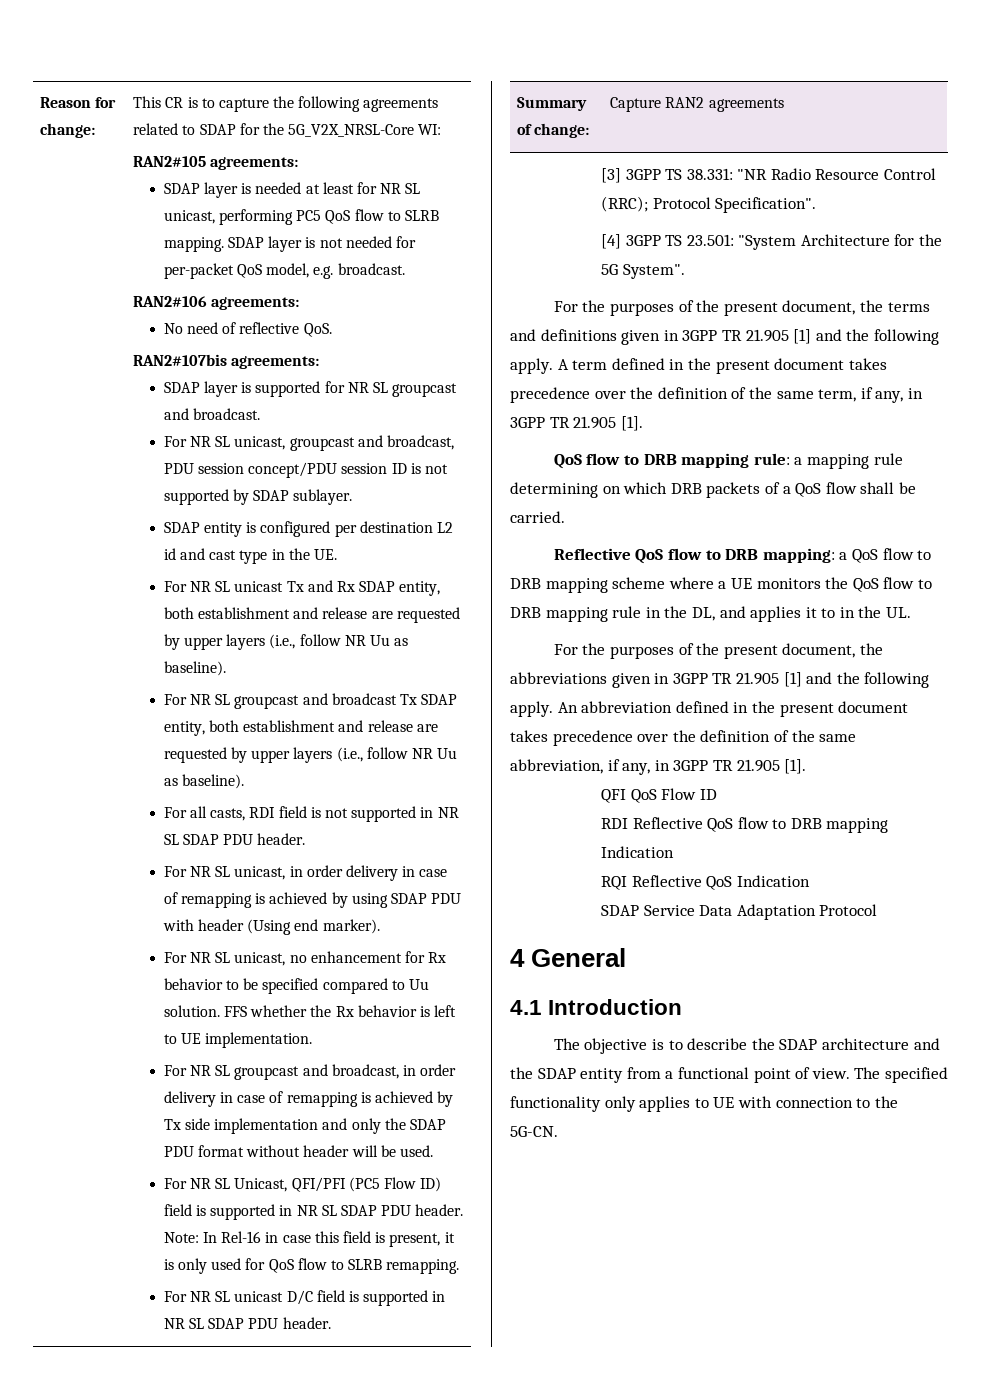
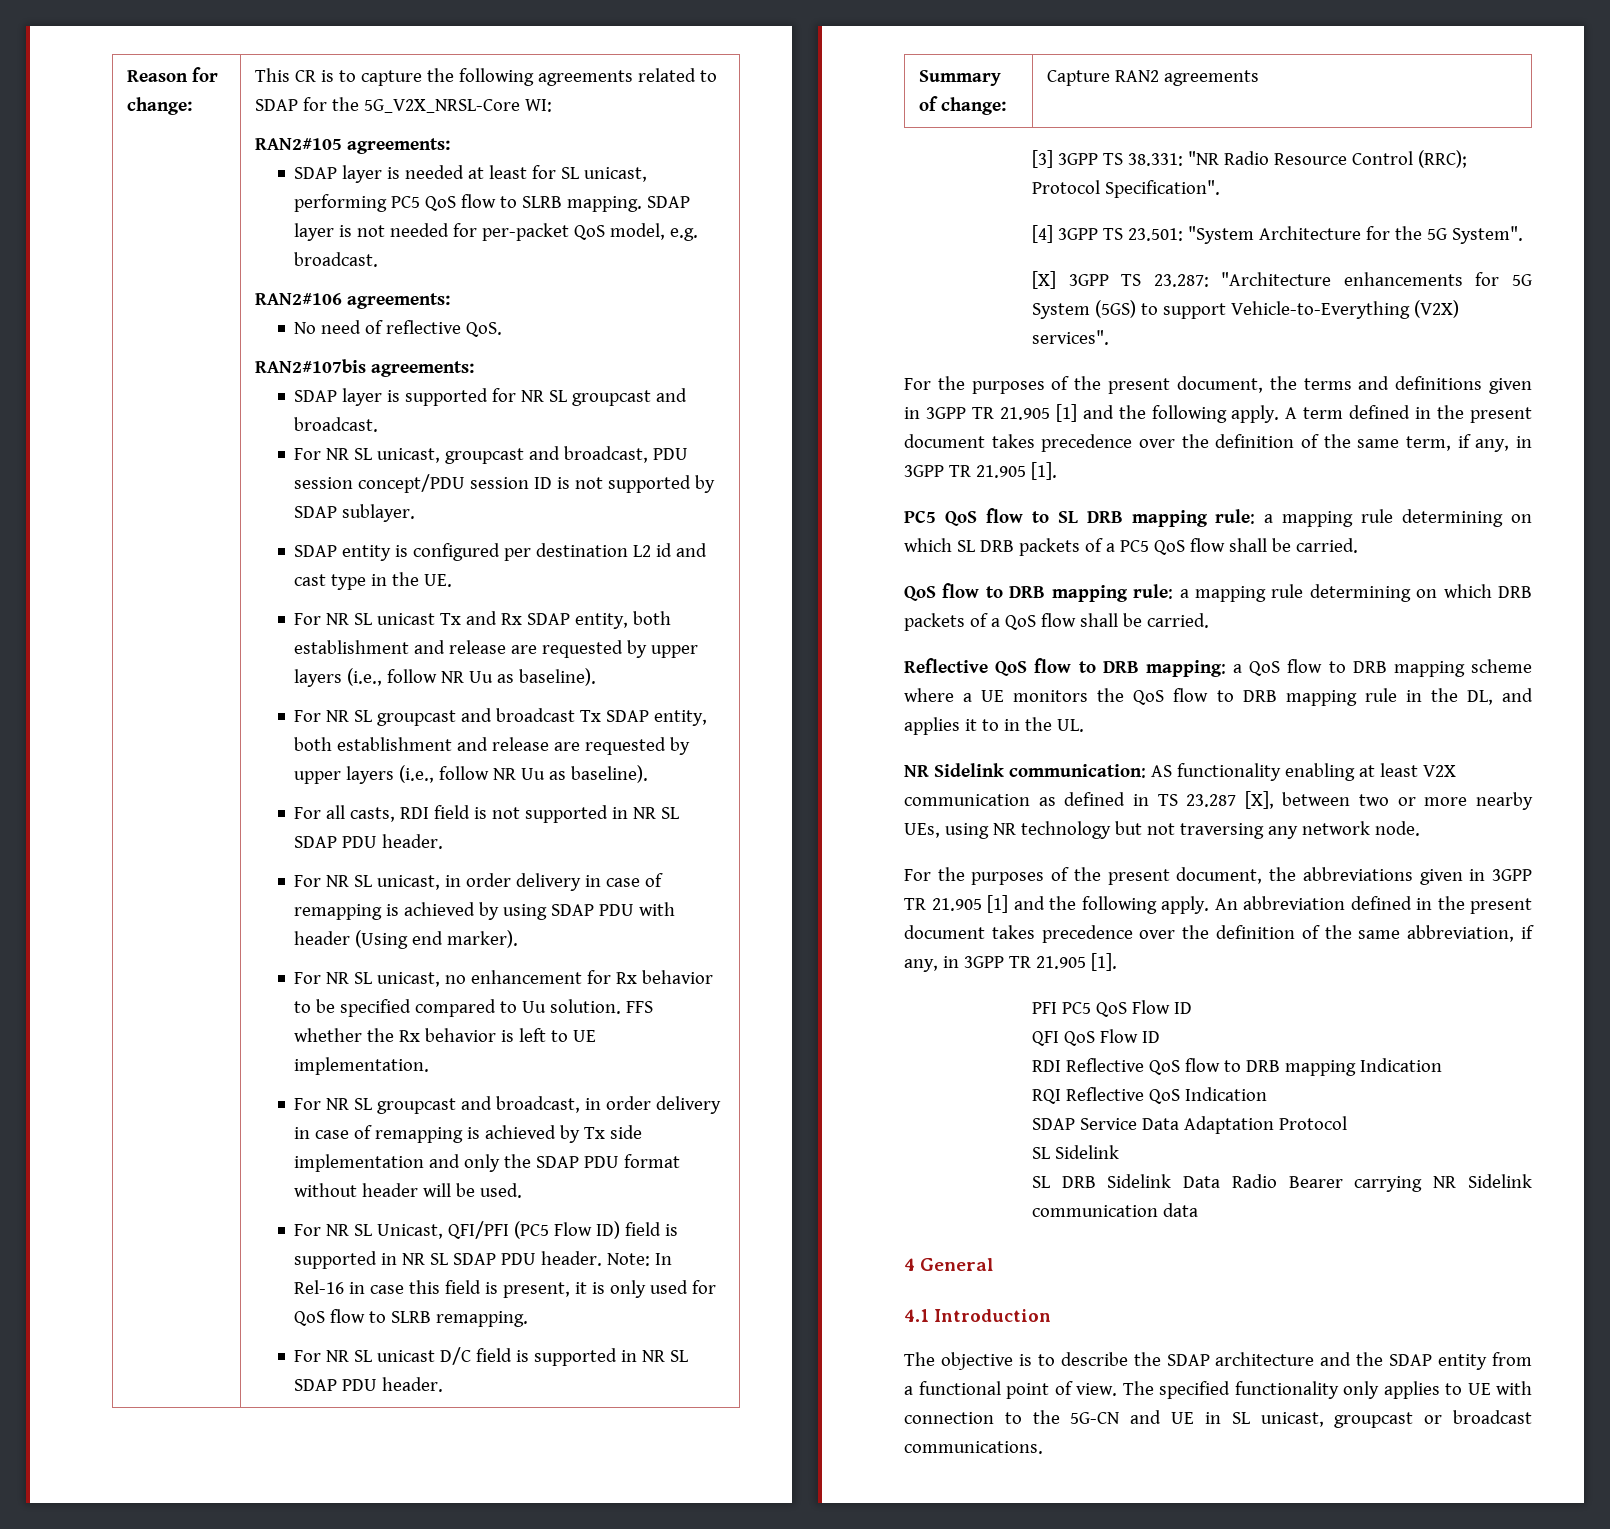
[380,183,402,194] NR -> (557, 172) none
(685, 271) none -> [1031,271,1532,289] [1031,300,1459,319] [1031,330,1109,345] // [X] 3GPP TS 23.287: "Architecture enhancements for 5G System (5GS) to support Vehicle-to-Everything (V2X) services".
(643, 423) none -> [904,508,1532,527] [904,538,1358,556] // PC5 QoS flow to SL DRB mapping rule: a mapping rule determining on which SL DRB packets of a PC5 QoS flow shall be carried.
(912, 612) none -> [904,763,1456,781] [904,791,1533,810] [904,821,1420,839] // NR Sidelink communication: AS functionality enabling at least V2X communication as defined in TS 23.287 [X], between two or more nearby UEs, using NR technology but not traversing any network node.
(807, 766) none -> [1031,1000,1192,1017] // PFI PC5 QoS Flow ID
(878, 910) none -> [1031,1145,1119,1159] [1031,1174,1532,1192] [1031,1203,1198,1217] // SL Sidelink // SL DRB Sidelink Data Radio Bearer carrying NR Sidelink communication data
[510,1126,558,1137] 5G-CN. -> [1070,1410,1532,1428] [904,1441,1043,1454] 5G-CN and UE in SL unicast, groupcast or broadcast communications.

